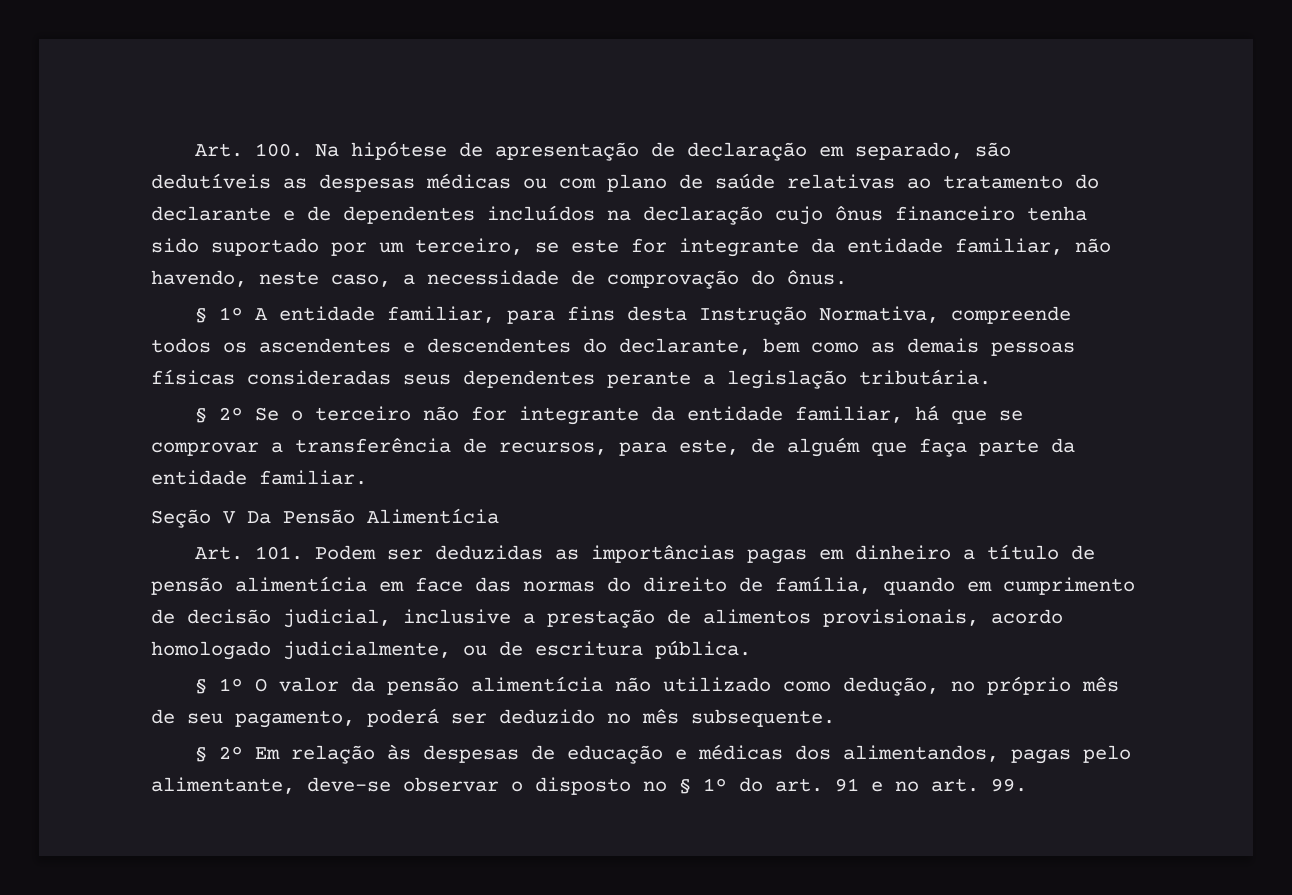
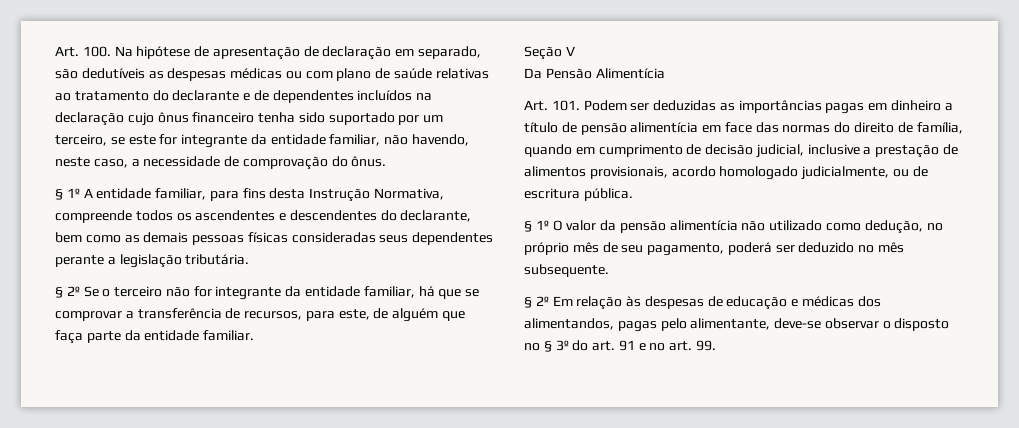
(236, 517) none -> (575, 51) //
[703,778,727,791] 1º -> [555,340,569,351] 3º

